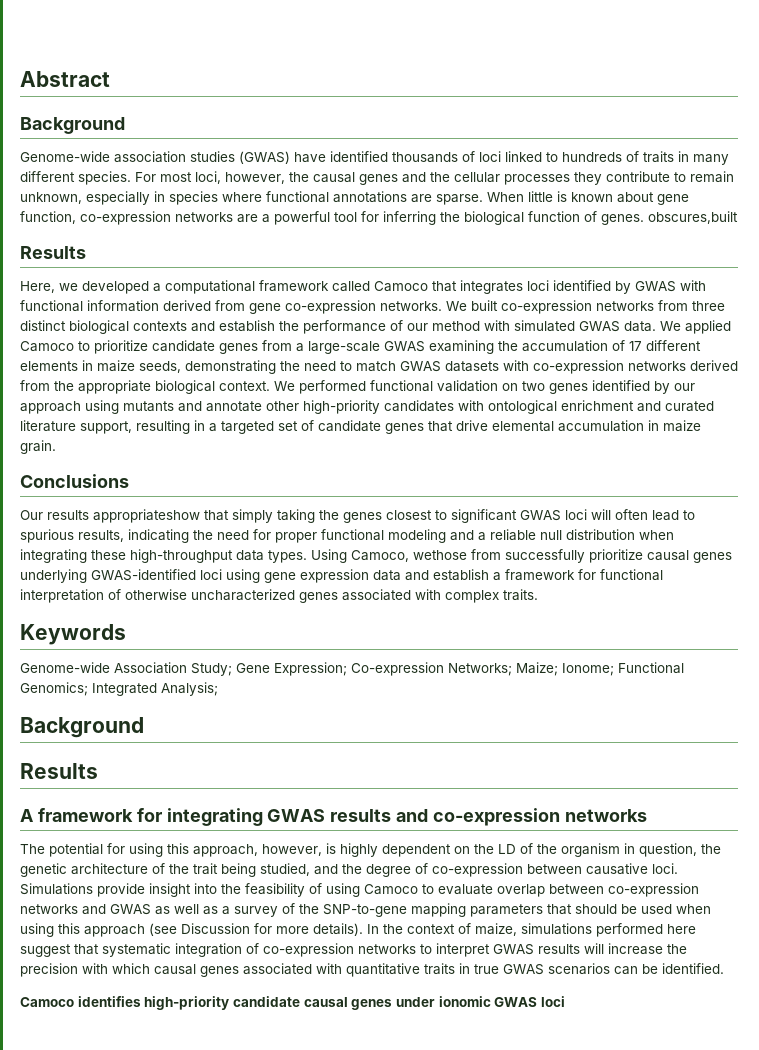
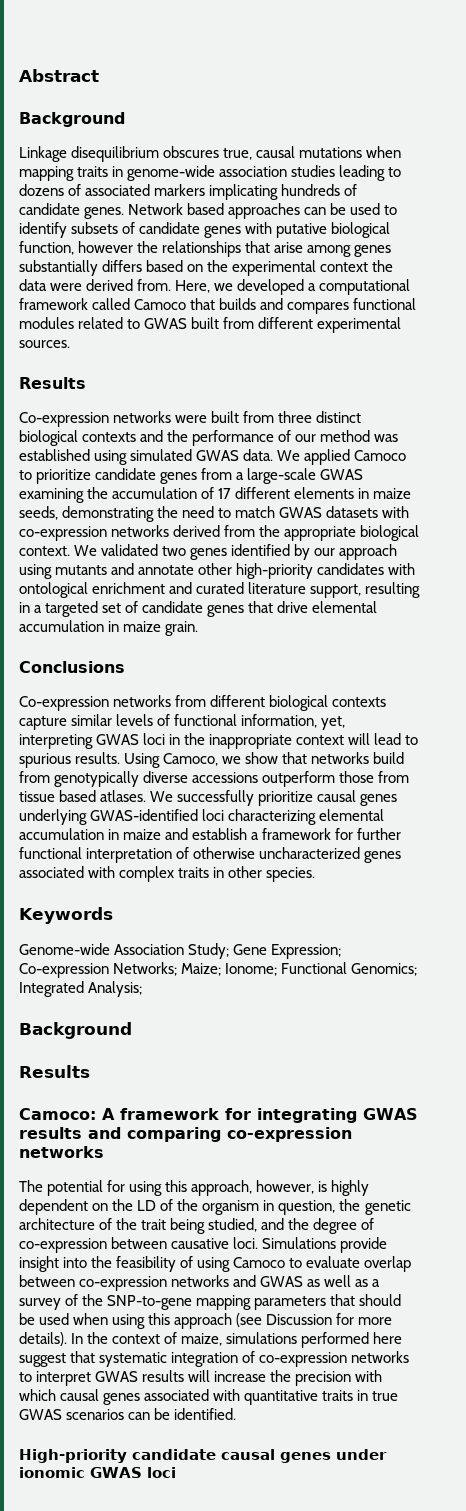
[20,151,729,165] [20,171,734,185] [20,191,689,205] [20,211,738,225] [20,246,86,259] Genome-wide association studies (GWAS) have identified thousands of loci linked to hundreds of traits in many different species. For most loci, however, the causal genes and the cellular processes they contribute to remain unknown, especially in species where functional annotations are sparse. When little is known about gene function, co-expression networks are a powerful tool for inferring the biological function of genes. obscures,built // Results // -> [19,146,402,162] [19,165,402,181] [19,184,358,200] [19,203,398,219] [19,222,391,238] [19,241,392,257] [19,260,394,276] [19,279,172,291] Linkage disequilibrium obscures true, causal mutations when mapping traits in genome-wide association studies leading to dozens of associated markers implicating hundreds of candidate genes. Network based approaches can be used to identify subsets of candidate genes with putative biological function, however the relationships that arise among genes substantially differs based on the experimental context the data were derived from.
[460,280,706,294] [20,300,654,314] integrates loci identified by GWAS with functional information derived from gene co-expression networks. We built co-expression networks -> [219,298,417,314] [19,317,402,333] [19,340,70,348] [19,377,86,389] [19,411,240,427] builds and compares functional modules related to GWAS built from different experimental sources. // Results // Co-expression networks were built
[219,320,275,332] establish -> (164, 436) none
[484,320,510,331] with -> [374,434,399,442] [19,449,128,465] was established using
[299,380,518,394] performed functional validation on -> [101,544,159,556] validated
[20,509,695,523] [20,529,674,543] [20,549,501,563] Our results appropriateshow that simply taking the genes closest to significant GWAS loci will often lead to spurious results, indicating the need for proper functional modeling and a reliable null distribution when integrating these high-throughput data types. Using Camoco, wethose from -> [19,695,387,711] [19,714,346,730] [19,733,419,749] [19,752,405,768] [19,771,410,787] [19,790,174,802] Co-expression networks from different biological contexts capture similar levels of functional information, yet, interpreting GWAS loci in the inappropriate context will lead to spurious results. Using Camoco, we show that networks build from genotypically diverse accessions outperform those from tissue based atlases. We
[226,569,401,583] using gene expression data -> [228,809,385,825] [19,828,162,840] characterizing elemental accumulation in maize
(596, 574) none -> [357,828,402,840] further
[503,589,538,601] traits. -> [178,866,316,882] traits in other species.
(98, 771) none -> [19,1108,96,1120] Camoco:
(429, 815) none -> [127,1127,221,1142] comparing
[20,996,230,1010] Camoco identifies high-priority -> [19,1449,127,1463] High-priority

